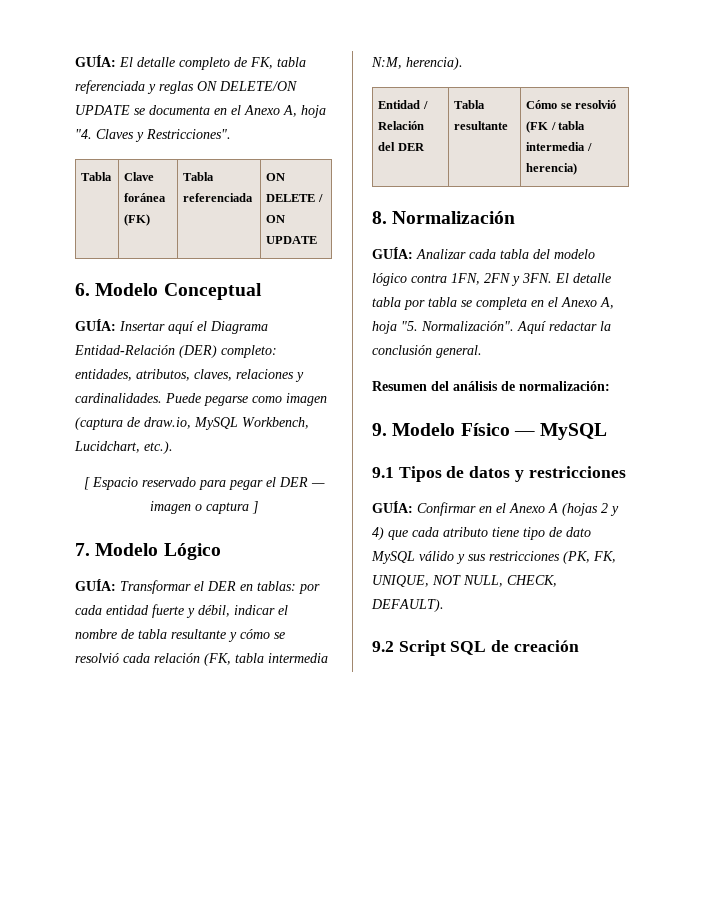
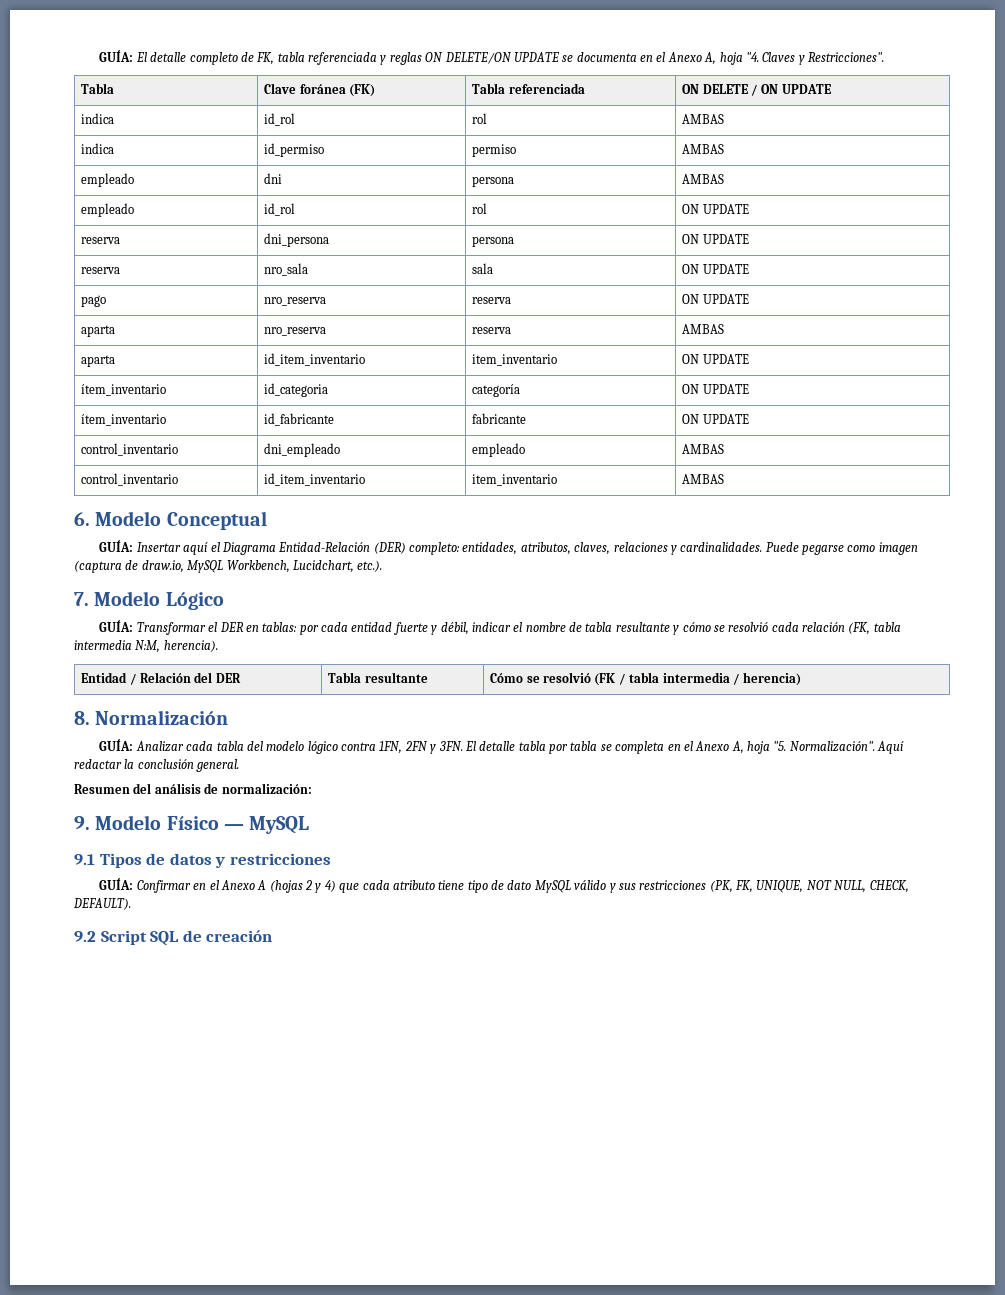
(318, 240) none -> [81,113,115,124] [264,113,296,126] [472,113,488,124] [682,114,725,124] [81,143,115,154] [264,143,325,157] [472,144,517,157] [682,144,725,154] [81,173,135,187] [264,173,283,184] [472,176,515,187] [682,174,725,184] [81,203,135,217] [264,203,296,216] [472,203,488,214] [682,204,749,214] [81,237,121,244] [264,233,330,247] [472,236,515,247] [682,234,749,244] [81,267,121,274] [264,263,309,276] [472,263,494,274] [682,264,749,274] [81,295,107,307] [264,297,327,306] [472,297,512,304] [682,294,749,304] [81,325,116,337] [264,327,327,336] [472,327,512,334] [682,324,725,334] [81,355,116,367] [264,353,366,366] [472,354,558,366] [682,354,749,364] [81,384,167,396] [264,383,329,397] [472,384,521,397] [682,384,749,394] [81,414,167,426] [264,413,335,426] [472,413,527,424] [682,414,749,424] [81,443,179,456] [264,443,341,457] [472,443,526,457] [682,444,725,454] [81,473,179,486] [264,473,366,486] [472,474,558,486] [682,474,725,484] // indica | id_rol | rol | AMBAS // indica | id_permiso | permiso | AMBAS // empleado | dni | persona | AMBAS // empleado | id_rol | rol | ON UPDATE // reserva | dni_persona | persona | ON UPDATE // reserva | nro_sala | sala | ON UPDATE // pago | nro_reserva | reserva | ON UPDATE // aparta | nro_reserva | reserva | AMBAS // aparta | id_item_inventario | item_inventario | ON UPDATE // ítem_inventario | id_categoria | categoría | ON UPDATE // ítem_inventario | id_fabricante | fabricante | ON UPDATE // control_inventario | dni_empleado | empleado | AMBAS // control_inventario | id_item_inventario | item_inventario | AMBAS
[83,477,325,490] [149,501,258,514] // [ Espacio reservado para pegar el DER — imagen o captura ] -> (383, 566) none

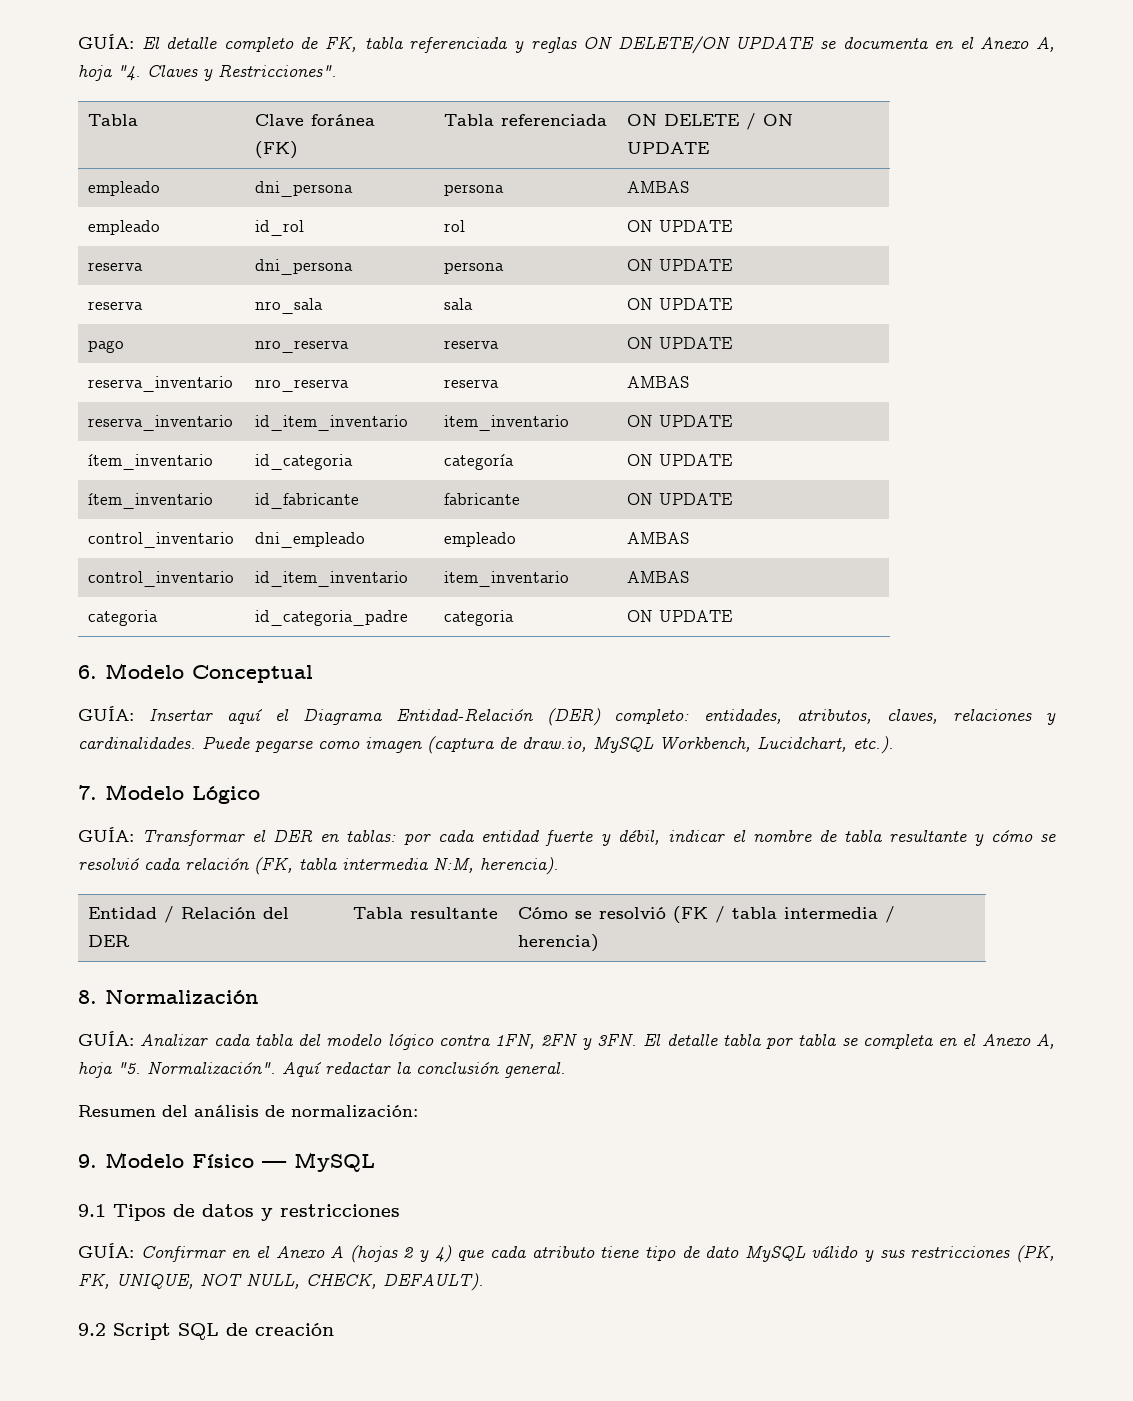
[81,113,115,124] [264,113,296,126] [472,113,488,124] [682,114,725,124] [81,143,115,154] [264,143,325,157] [472,144,517,157] [682,144,725,154] [81,173,135,187] [264,173,283,184] // indica | id_rol | rol | AMBAS // indica | id_permiso | permiso | AMBAS // empleado | dni -> [88,181,161,196] [255,181,354,197] // empleado | dni_persona
[81,325,116,337] aparta -> [88,376,234,392] reserva_inventario
[81,355,116,367] aparta -> [88,415,234,431] reserva_inventario
(725, 479) none -> [88,610,159,626] [255,610,409,626] [444,610,515,626] [627,610,733,622] // categoria | id_categoria_padre | categoria | ON UPDATE

